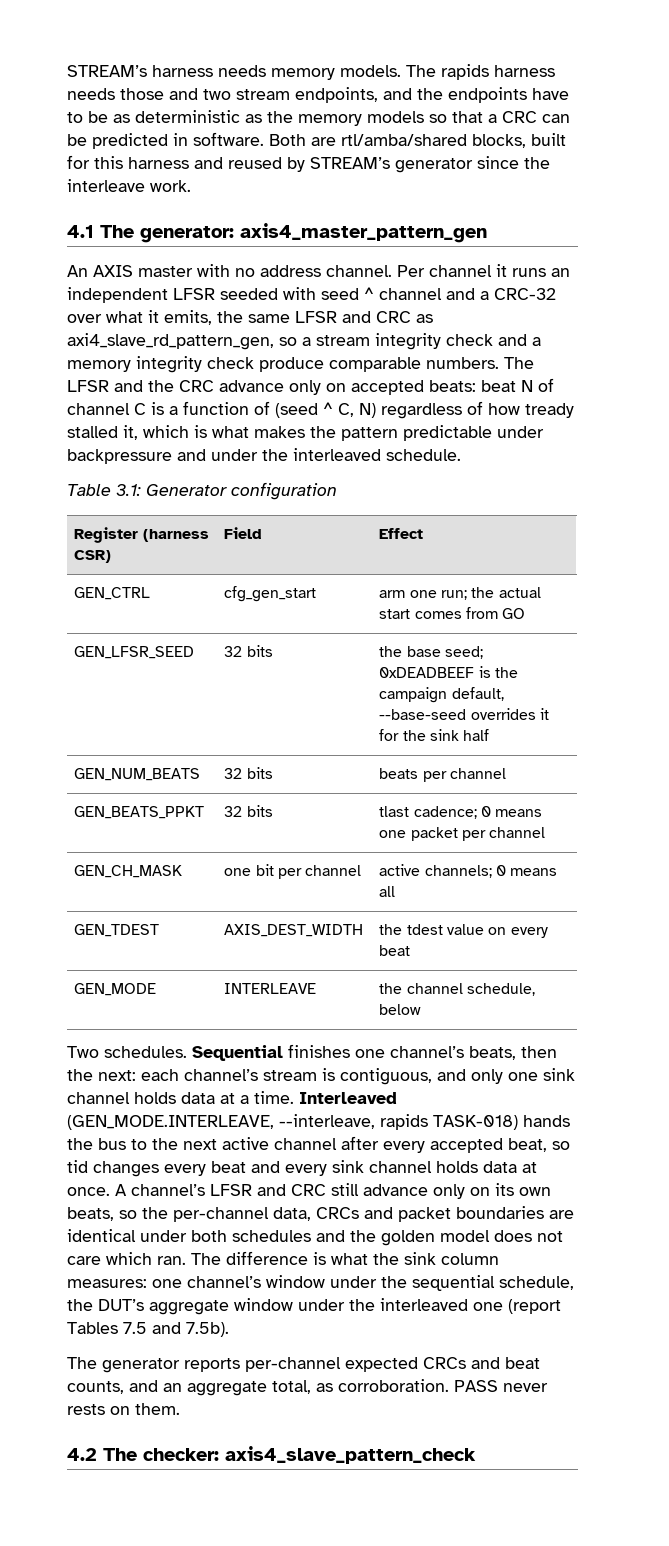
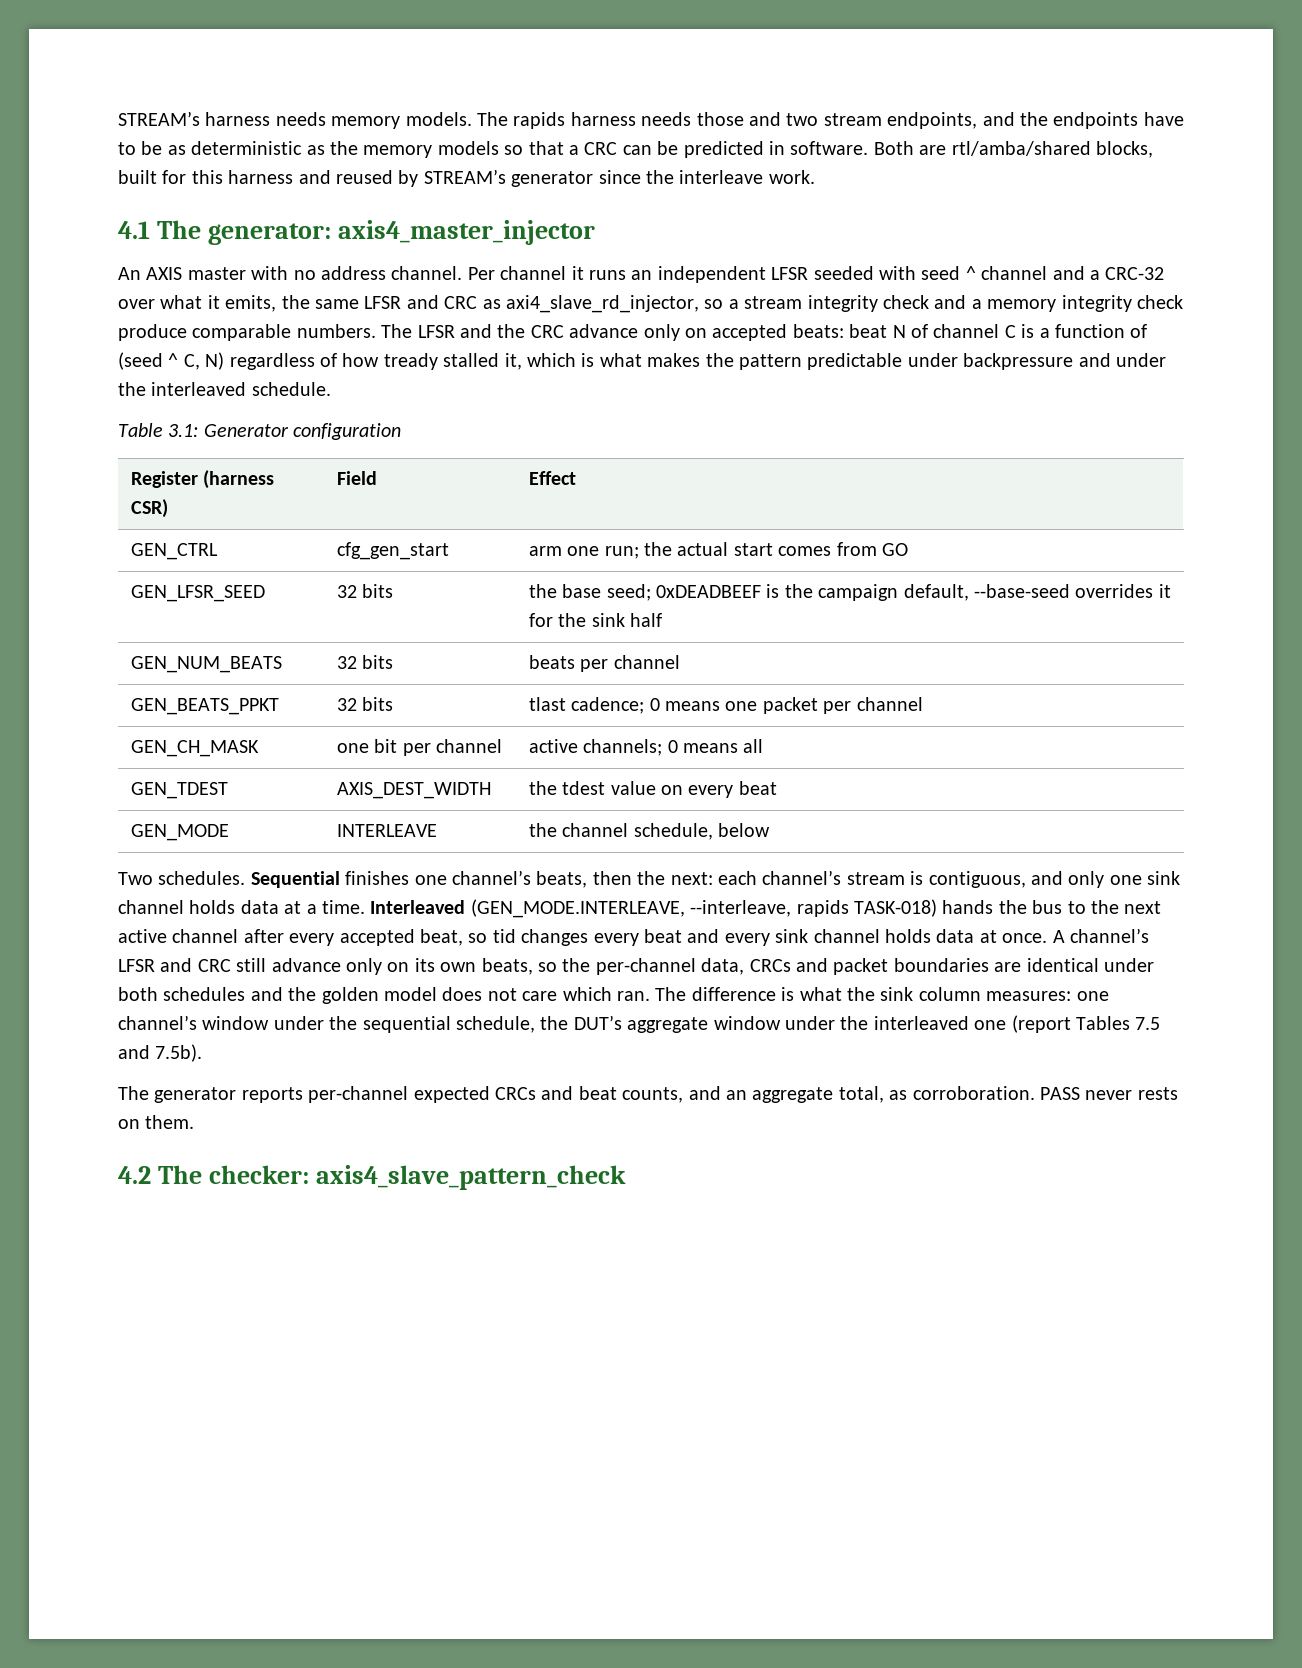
[240,223,487,243] axis4_master_pattern_gen -> [337,220,595,245] axis4_master_injector
[67,333,274,350] axi4_slave_rd_pattern_gen, -> [505,295,699,313] axi4_slave_rd_injector,

